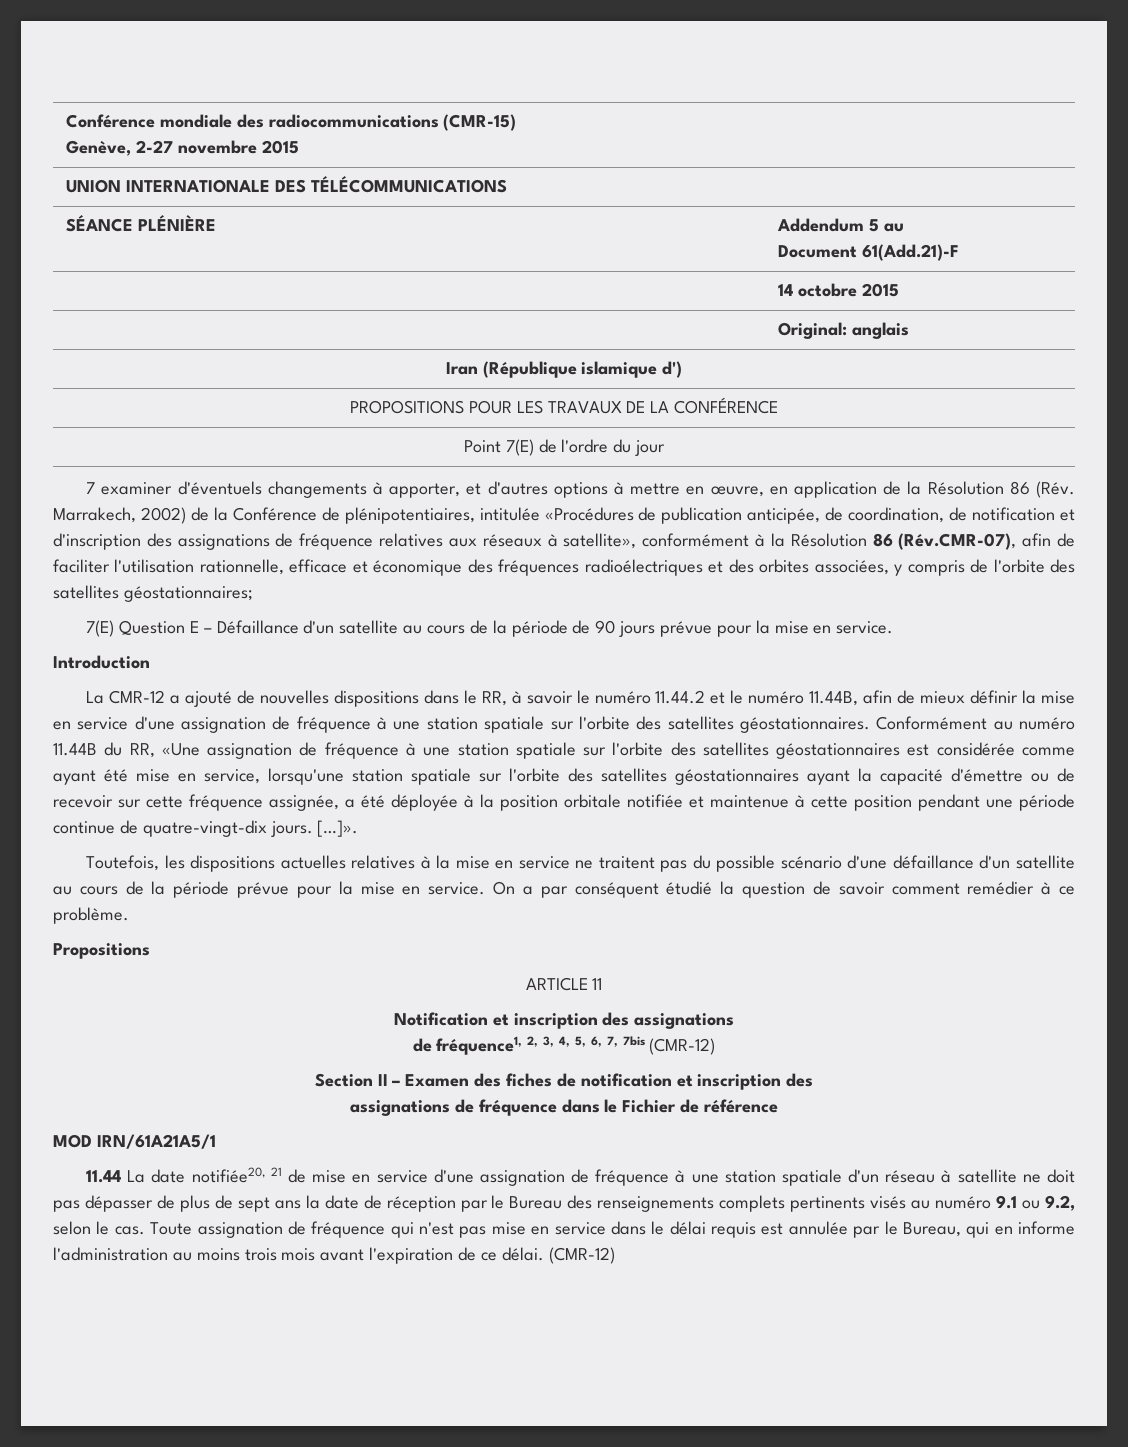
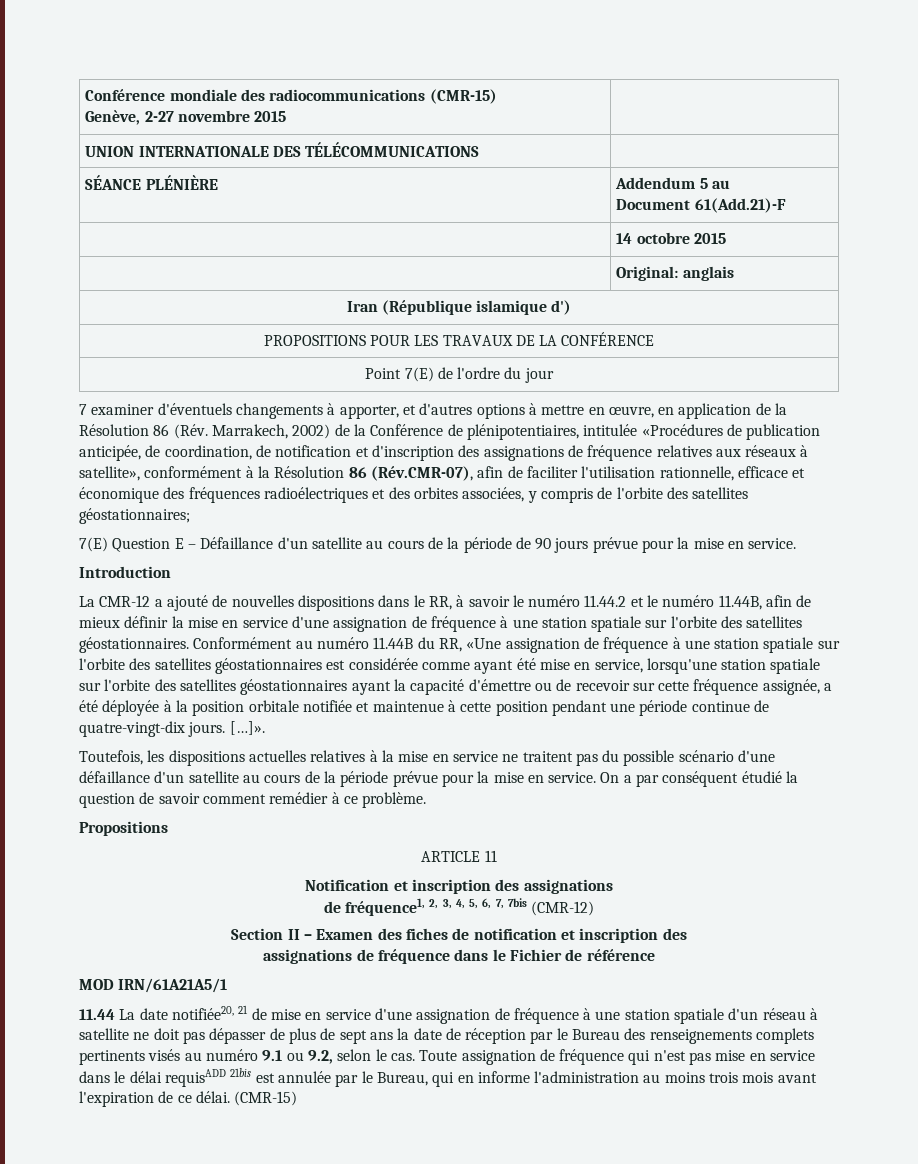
[711,1222,756,1238] requis -> [164,1068,252,1087] requisADD 21bis
[548,1247,615,1264] (CMR-12) -> [234,1091,298,1106] (CMR-15)

